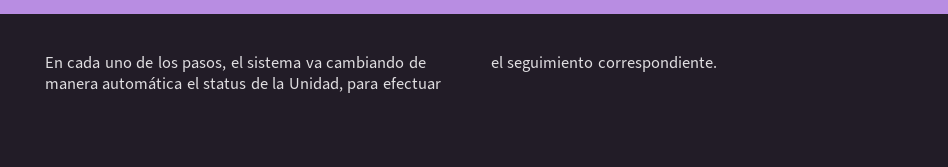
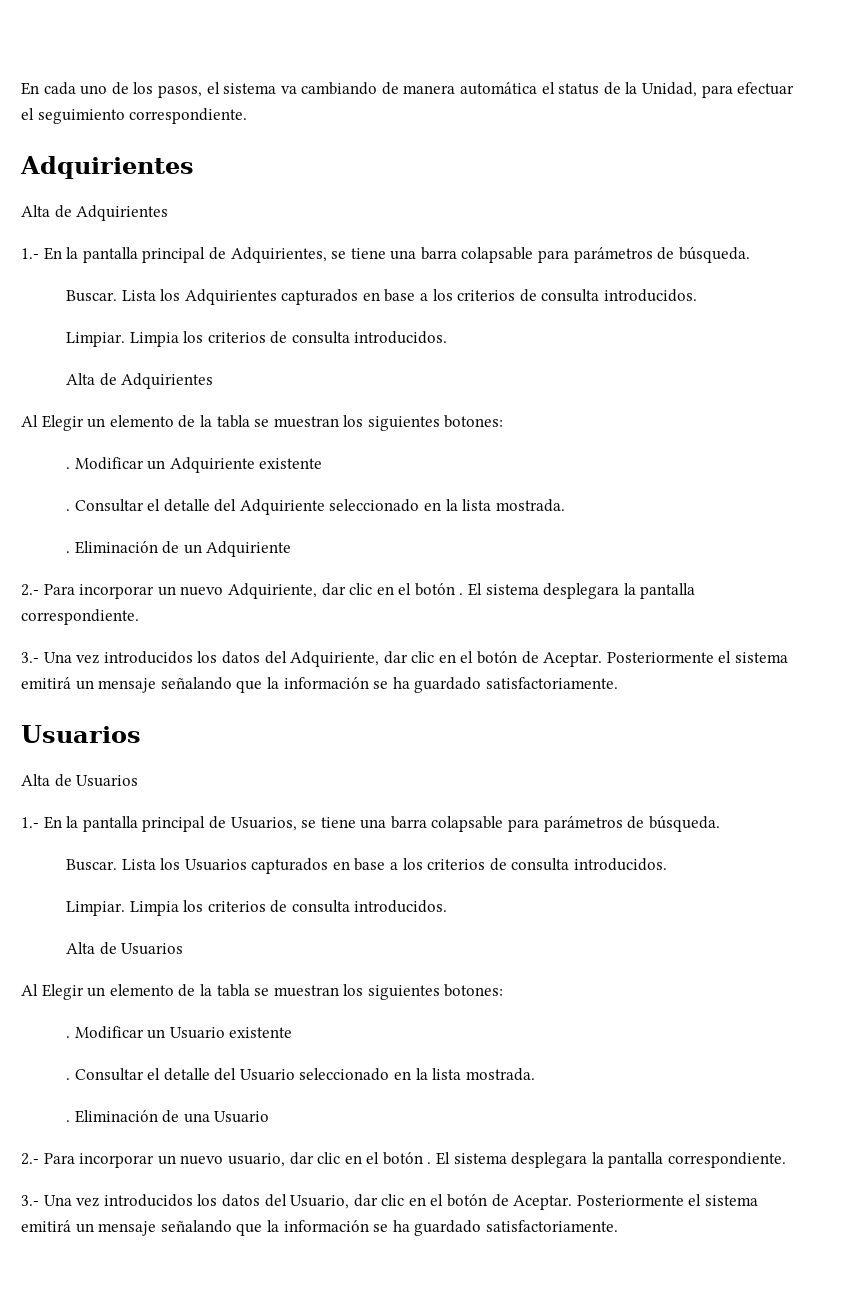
(717, 64) none -> [20,156,194,179] [21,205,169,221] [21,246,750,263] [65,289,698,305] [65,331,448,347] [65,373,214,389] [21,415,504,431] [65,457,323,473] [65,499,565,515] [65,541,292,557] [21,583,696,599] [21,609,139,625] [21,651,789,667] [21,677,618,693] [21,725,141,743] [21,774,139,787] [21,815,720,832] [65,858,668,874] [65,900,448,916] [65,942,184,955] [21,984,504,1000] [65,1026,293,1039] [65,1068,535,1081] [65,1110,270,1123] [21,1152,787,1168] [21,1194,759,1210] [21,1220,618,1236] // Adquirientes // Alta de Adquirientes // 1.- En la pantalla principal de Adquirientes, se tiene una barra colapsable para parámetros de búsqueda. // Buscar. Lista los Adquirientes capturados en base a los criterios de consulta introducidos. // Limpiar. Limpia los criterios de consulta introducidos. // Alta de Adquirientes // Al Elegir un elemento de la tabla se muestran los siguientes botones: // . Modificar un Adquiriente existente // . Consultar el detalle del Adquiriente seleccionado en la lista mostrada. // . Eliminación de un Adquiriente // 2.- Para incorporar un nuevo Adquiriente, dar clic en el botón . El sistema desplegara la pantalla correspondiente. // 3.- Una vez introducidos los datos del Adquiriente, dar clic en el botón de Aceptar. Posteriormente el sistema emitirá un mensaje señalando que la información se ha guardado satisfactoriamente. // Usuarios // Alta de Usuarios // 1.- En la pantalla principal de Usuarios, se tiene una barra colapsable para parámetros de búsqueda. // Buscar. Lista los Usuarios capturados en base a los criterios de consulta introducidos. // Limpiar. Limpia los criterios de consulta introducidos. // Alta de Usuarios // Al Elegir un elemento de la tabla se muestran los siguientes botones: // . Modificar un Usuario existente // . Consultar el detalle del Usuario seleccionado en la lista mostrada. // . Eliminación de una Usuario // 2.- Para incorporar un nuevo usuario, dar clic en el botón . El sistema desplegara la pantalla correspondiente. // 3.- Una vez introducidos los datos del Usuario, dar clic en el botón de Aceptar. Posteriormente el sistema emitirá un mensaje señalando que la información se ha guardado satisfactoriamente.

